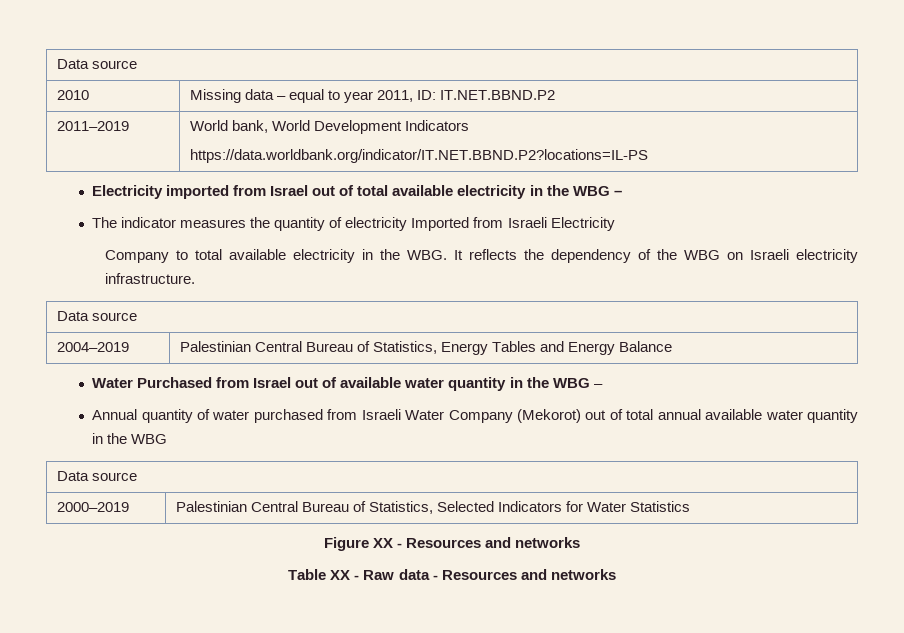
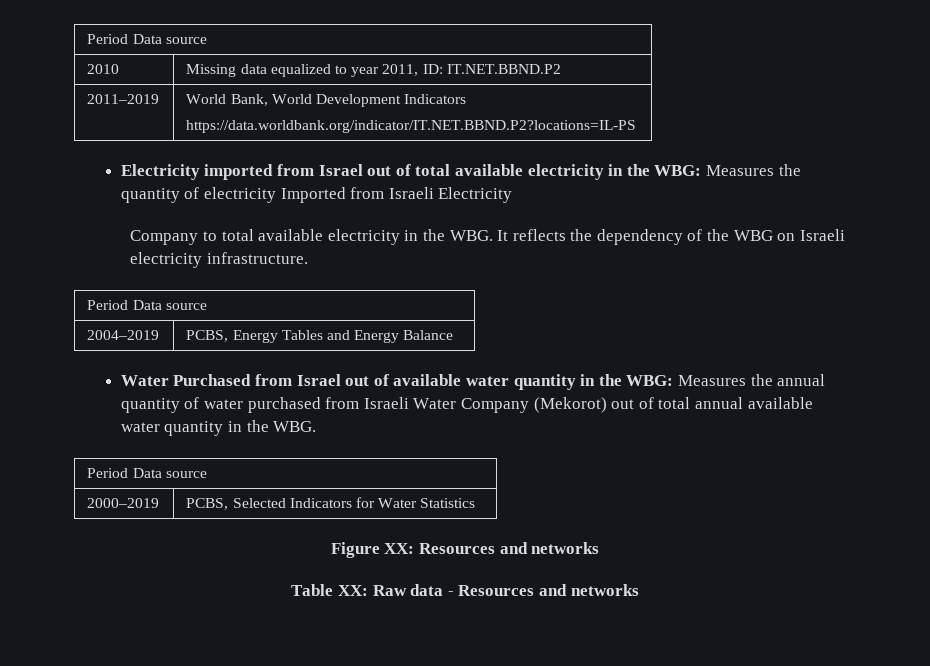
(56, 64) none -> [87,34,129,44] Period
[276,89,324,103] – equal -> [270,64,331,77] equalized
[231,120,268,133] bank, -> [230,94,268,106] Bank,
[572,186,622,196] [92,217,247,228] WBG – // The indicator measures -> [654,165,774,176] WBG: Measures
(196, 278) none -> [87,300,129,310] Period
[179,341,437,354] Palestinian Central Bureau of Statistics, -> [186,330,229,342] PCBS,
[552,378,603,388] [92,409,138,420] WBG – // Annual -> [626,374,826,386] WBG: Measures the annual
[131,434,168,444] WBG // -> [273,421,317,432] [87,468,129,478] WBG. // Period
[175,501,433,514] Palestinian Central Bureau of Statistics, -> [186,498,229,510] PCBS,
[372,538,402,548] XX - -> [384,543,415,554] XX:
[330,570,360,580] XX - -> [338,585,369,596] XX:

